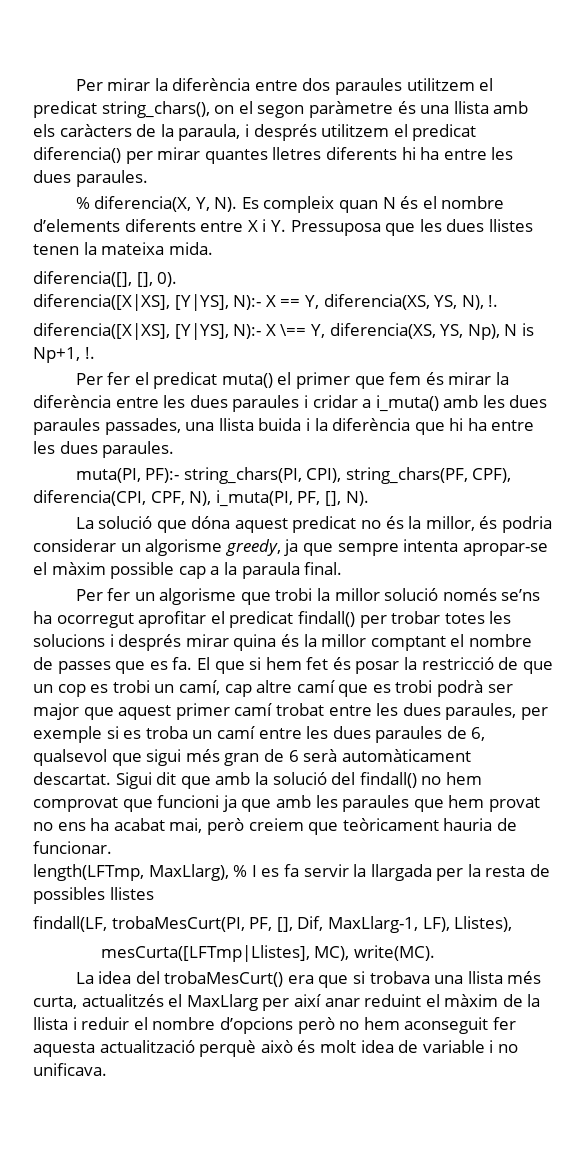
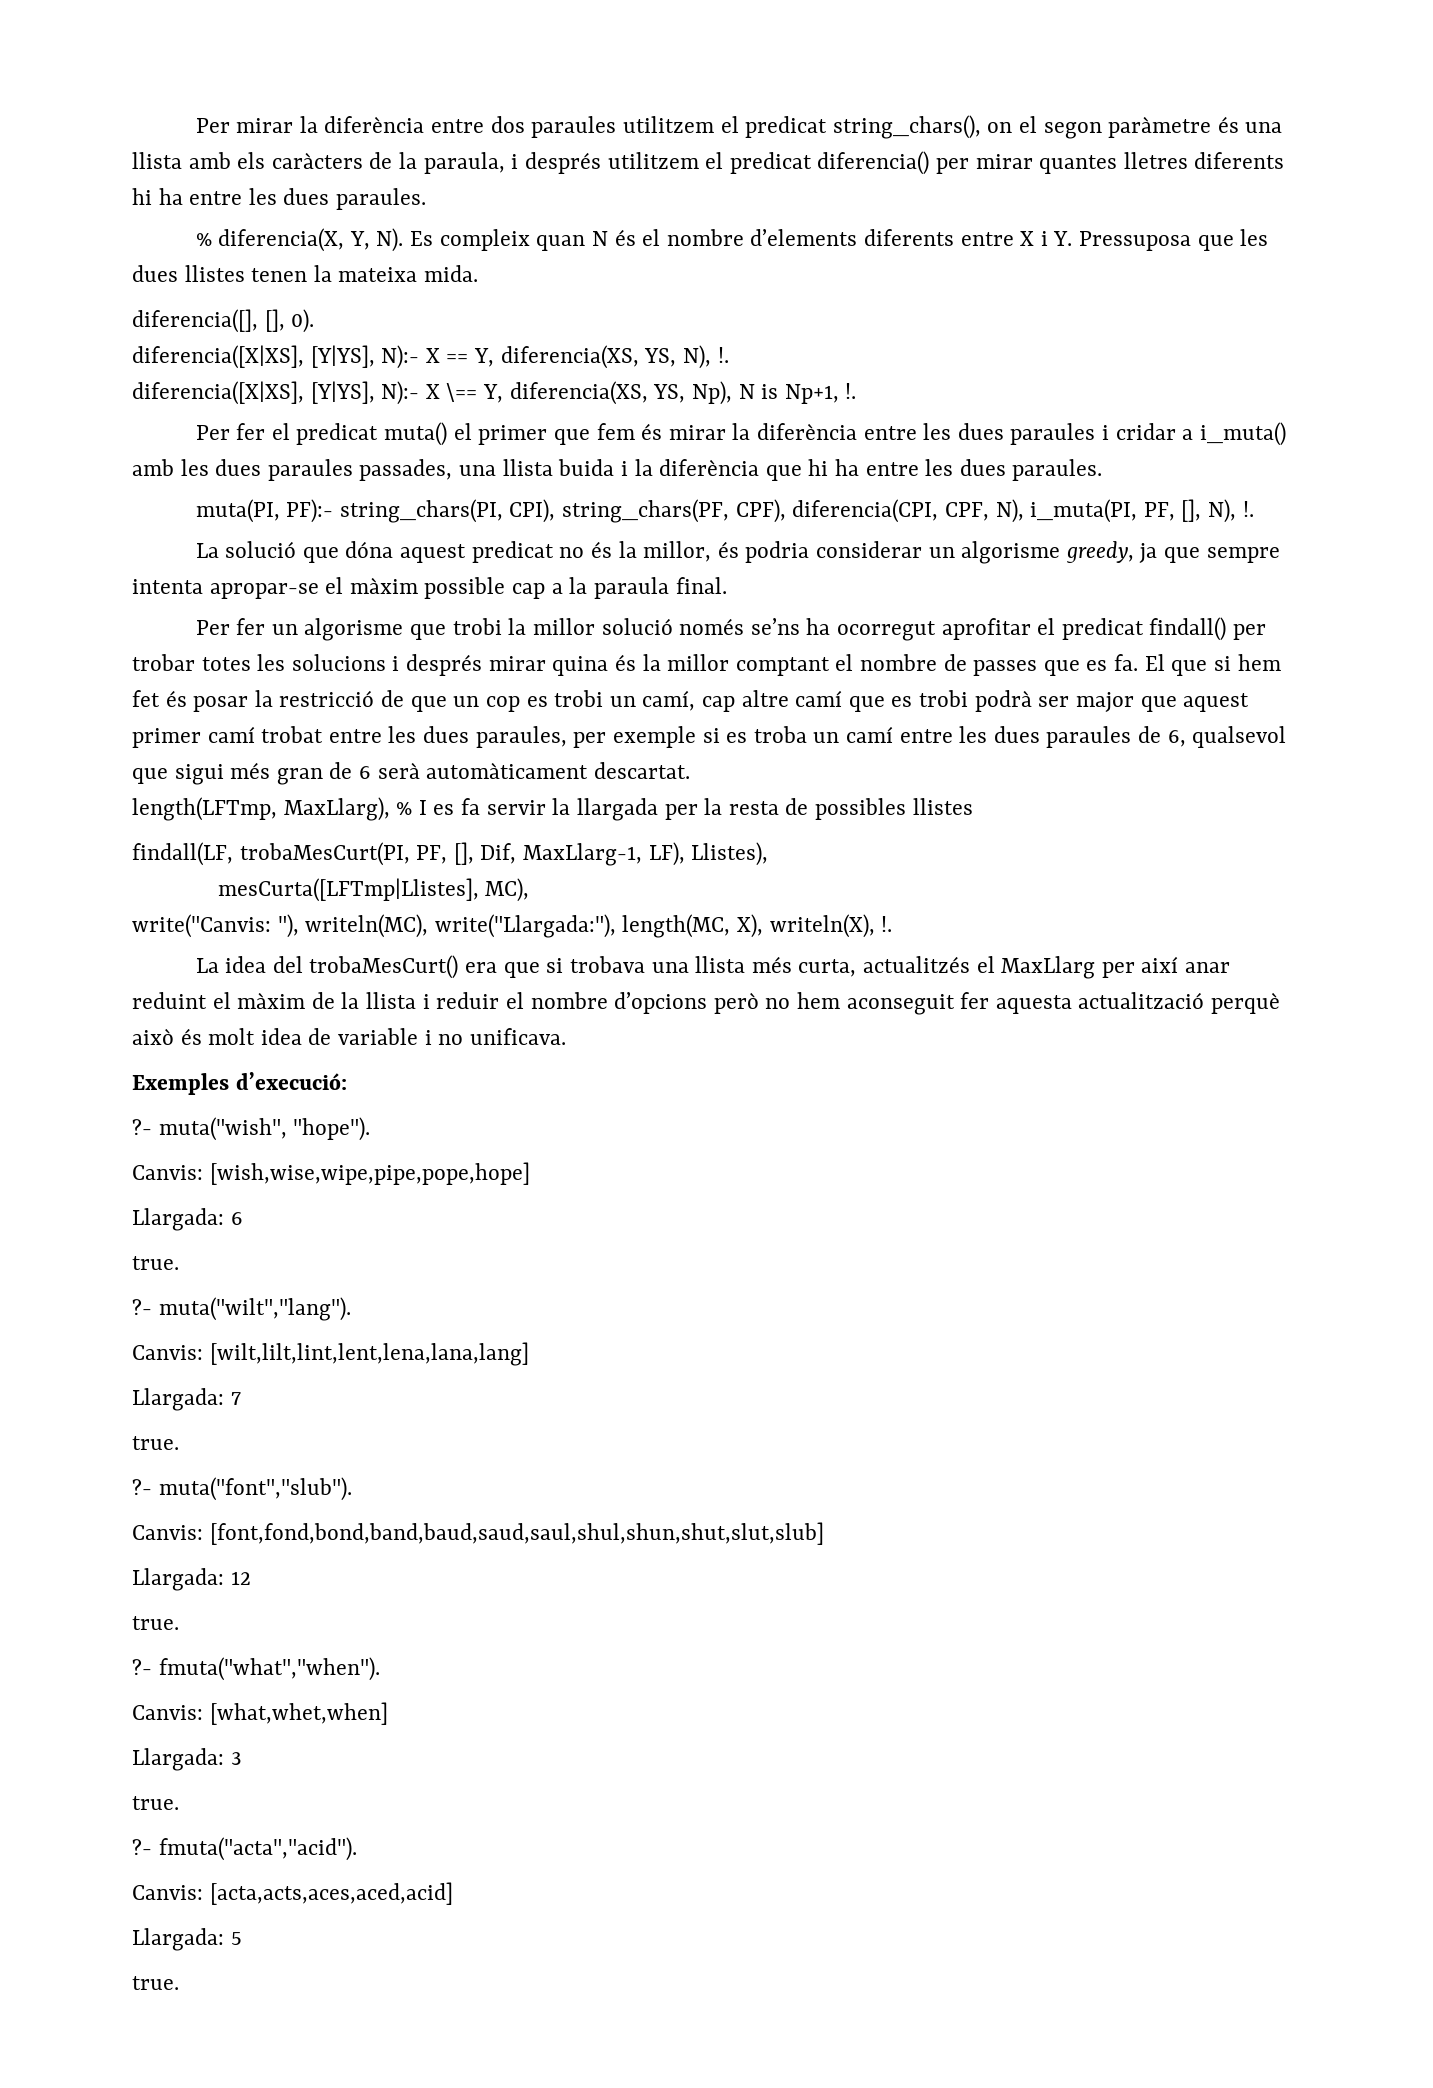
[345,491,369,506] N). -> [1207,499,1254,523] N), !.
[115,772,482,789] [33,795,540,812] [33,818,517,835] [33,841,112,854] Sigui dit que amb la solució del findall() no hem comprovat que funcioni ja que amb les paraules que hem provat no ens ha acabat mai, però creiem que teòricament hauria de funcionar. -> (690, 770) none
[353,945,435,961] write(MC). -> [132,914,893,938] // write("Canvis: "), writeln(MC), write("Llargada:"), length(MC, X), writeln(X), !.
(107, 1069) none -> [132,1072,347,1095] [132,1117,371,1141] [132,1162,530,1185] [132,1208,243,1231] [132,1256,179,1270] [132,1297,351,1321] [132,1342,529,1366] [132,1388,241,1411] [132,1436,179,1450] [132,1477,352,1501] [132,1522,824,1545] [132,1568,251,1591] [132,1616,179,1630] [132,1657,380,1681] [132,1702,388,1725] [132,1748,242,1771] [132,1796,179,1810] [132,1837,357,1861] [132,1882,453,1905] [132,1928,242,1951] [132,1976,179,1990] // Exemples d’execució: // ?- muta("wish", "hope"). // Canvis: [wish,wise,wipe,pipe,pope,hope] // Llargada: 6 // true. // ?- muta("wilt","lang"). // Canvis: [wilt,lilt,lint,lent,lena,lana,lang] // Llargada: 7 // true. // ?- muta("font","slub"). // Canvis: [font,fond,bond,band,baud,saud,saul,shul,shun,shut,slut,slub] // Llargada: 12 // true. // ?- fmuta("what","when"). // Canvis: [what,whet,when] // Llargada: 3 // true. // ?- fmuta("acta","acid"). // Canvis: [acta,acts,aces,aced,acid] // Llargada: 5 // true.

